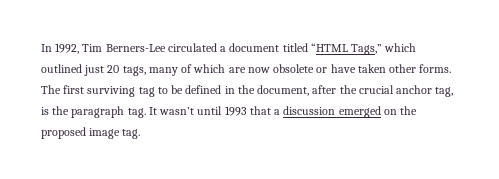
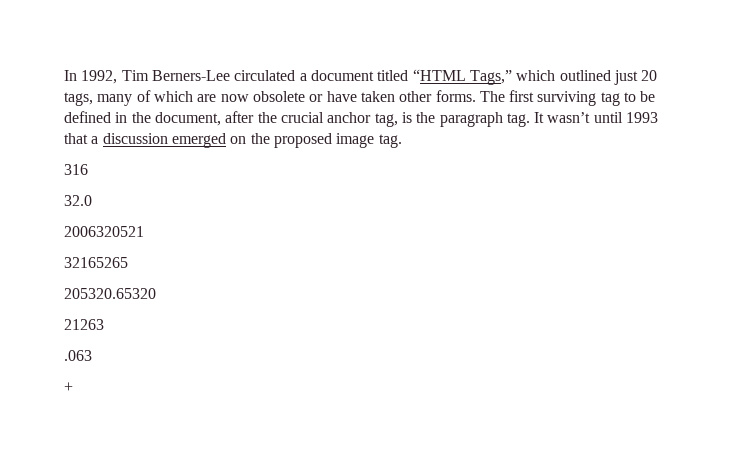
(141, 134) none -> [64,164,88,175] [64,195,92,206] [64,226,144,237] [64,257,128,268] [64,288,156,299] [64,319,104,330] [64,350,92,361] [64,382,73,392] // 316 // 32.0 // 2006320521 // 32165265 // 205320.65320 // 21263 // .063 // +

